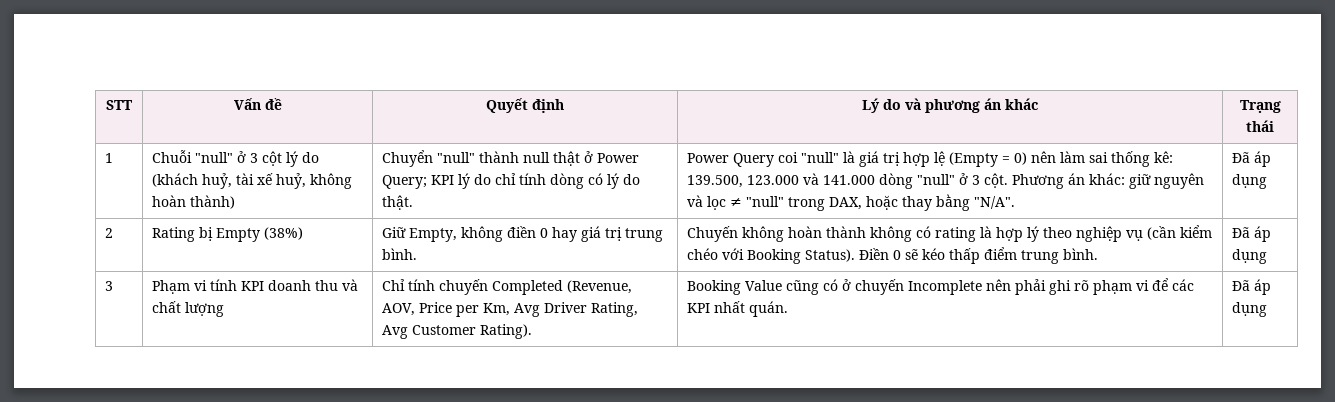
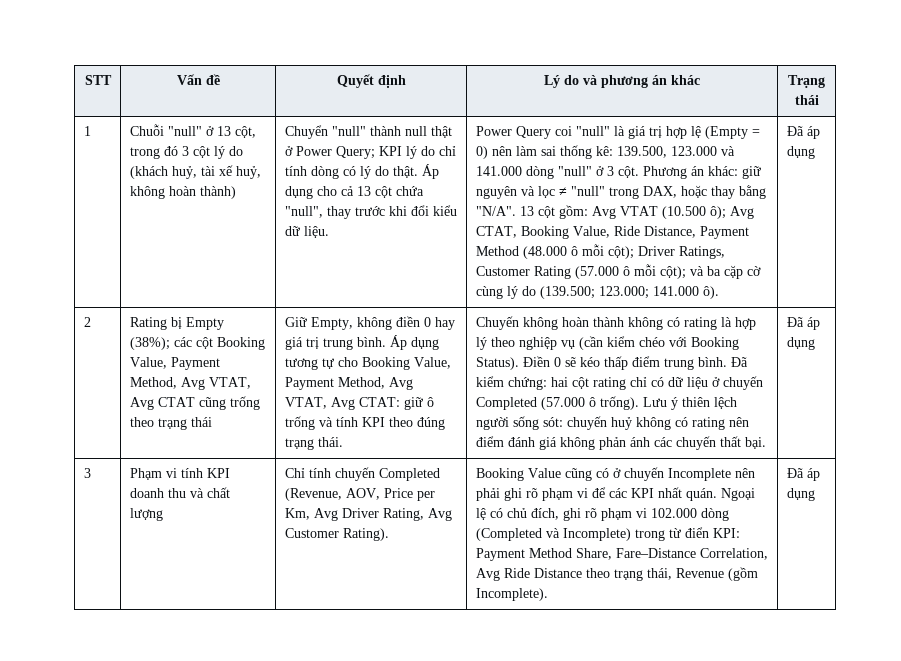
(247, 157) none -> [216,126,256,138] [129,146,178,159] 13 cột, trong đó
(414, 202) none -> [421,164,439,179] [284,186,424,199] [284,205,457,219] [284,226,329,238] Áp dụng cho cả 13 cột chứa "null", thay trước khi đổi kiểu dữ liệu.
(1016, 202) none -> [519,205,754,219] [475,226,749,239] [475,244,725,259] [475,264,761,279] [475,286,719,299] 13 cột gồm: Avg VTAT (10.500 ô); Avg CTAT, Booking Value, Ride Distance, Payment Method (48.000 ô mỗi cột); Driver Ratings, Customer Rating (57.000 ô mỗi cột); và ba cặp cờ cùng lý do (139.500; 123.000; 141.000 ô).
[264,227,304,240] (38%) -> [129,337,265,350] [129,357,220,370] [129,377,251,390] [129,396,260,410] [129,417,212,430] (38%); các cột Booking Value, Payment Method, Avg VTAT, Avg CTAT cũng trống theo trạng thái
(418, 254) none -> [389,335,439,350] [284,357,451,370] [284,377,413,390] [284,397,434,410] [284,416,445,430] [284,437,343,450] Áp dụng tương tự cho Booking Value, Payment Method, Avg VTAT, Avg CTAT: giữ ô trống và tính KPI theo đúng trạng thái.
(1099, 254) none -> [730,357,748,367] [475,376,763,390] [475,396,737,410] [475,416,749,430] [475,436,766,450] Đã kiểm chứng: hai cột rating chỉ có dữ liệu ở chuyến Completed (57.000 ô trống). Lưu ý thiên lệch người sống sót: chuyến huỷ không có rating nên điểm đánh giá không phản ánh các chuyến thất bại.
(789, 309) none -> [720,488,755,501] [475,508,729,521] [475,527,740,541] [475,548,768,561] [475,567,758,581] [475,588,548,601] Ngoại lệ có chủ đích, ghi rõ phạm vi 102.000 dòng (Completed và Incomplete) trong từ điển KPI: Payment Method Share, Fare–Distance Correlation, Avg Ride Distance theo trạng thái, Revenue (gồm Incomplete).

